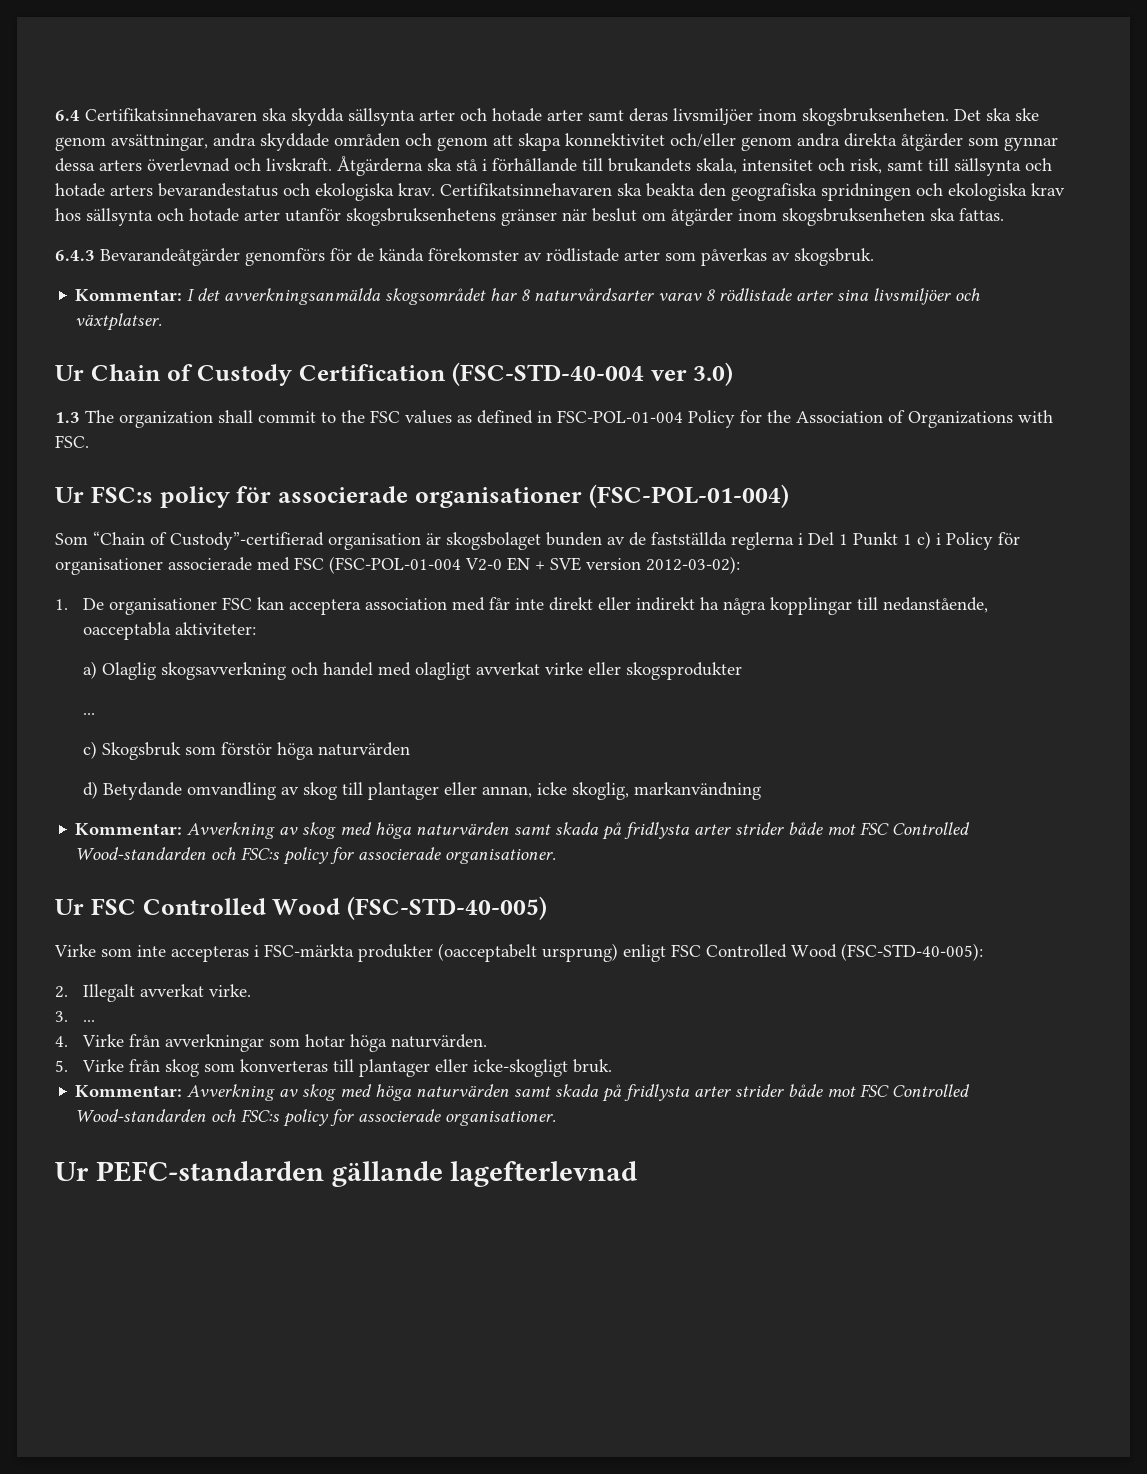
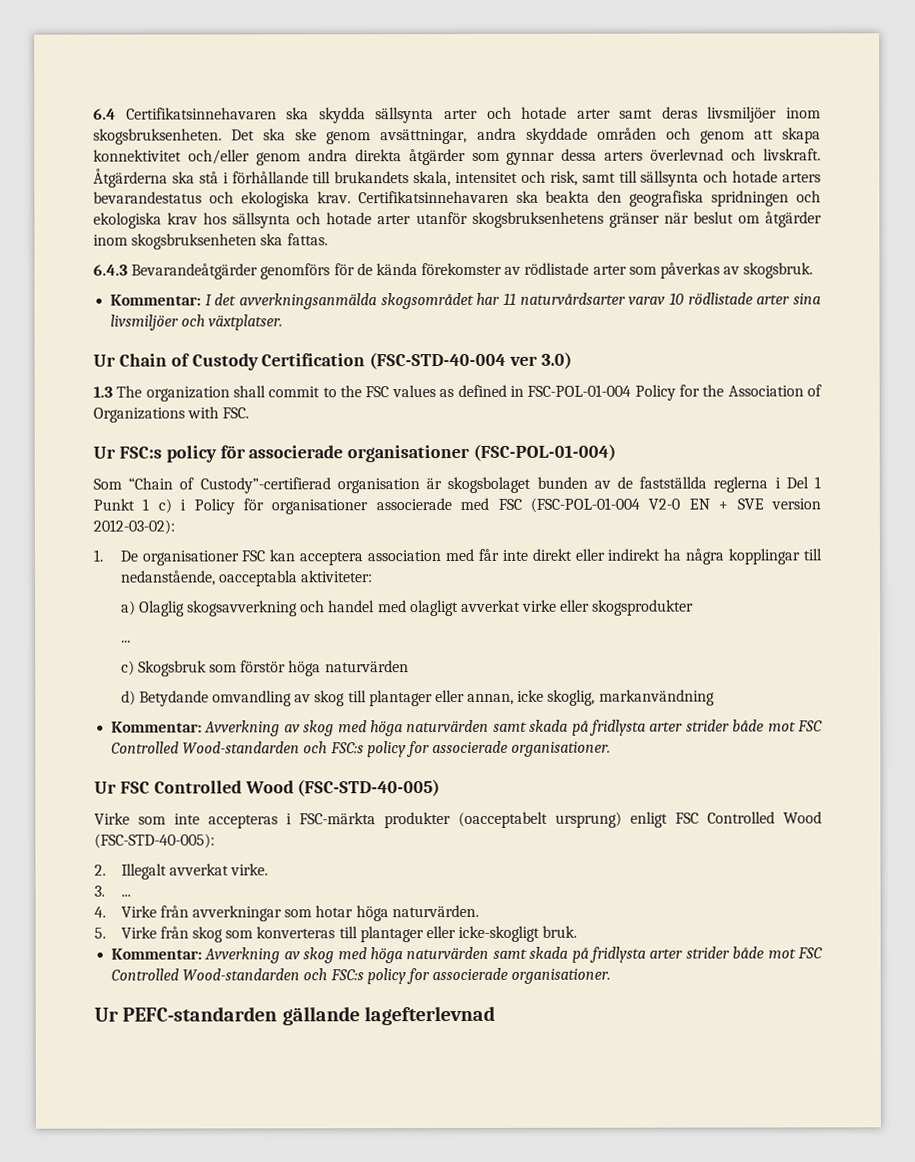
[521,289,532,301] 8 -> [503,292,517,305] 11
[706,289,717,301] 8 -> [669,292,685,305] 10

